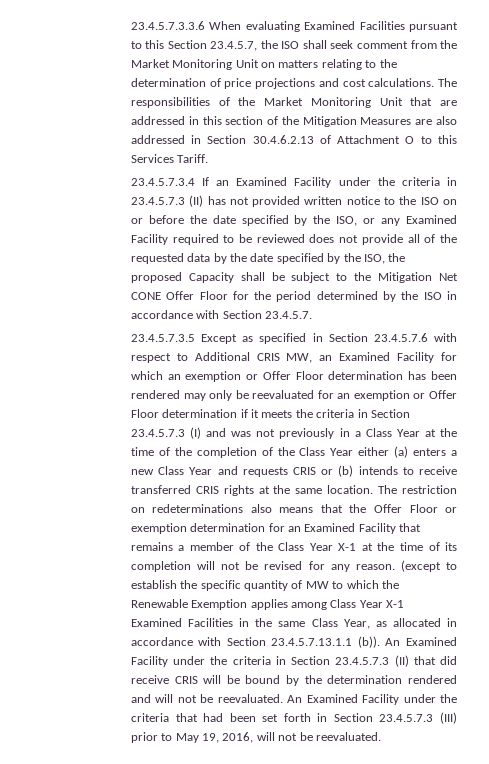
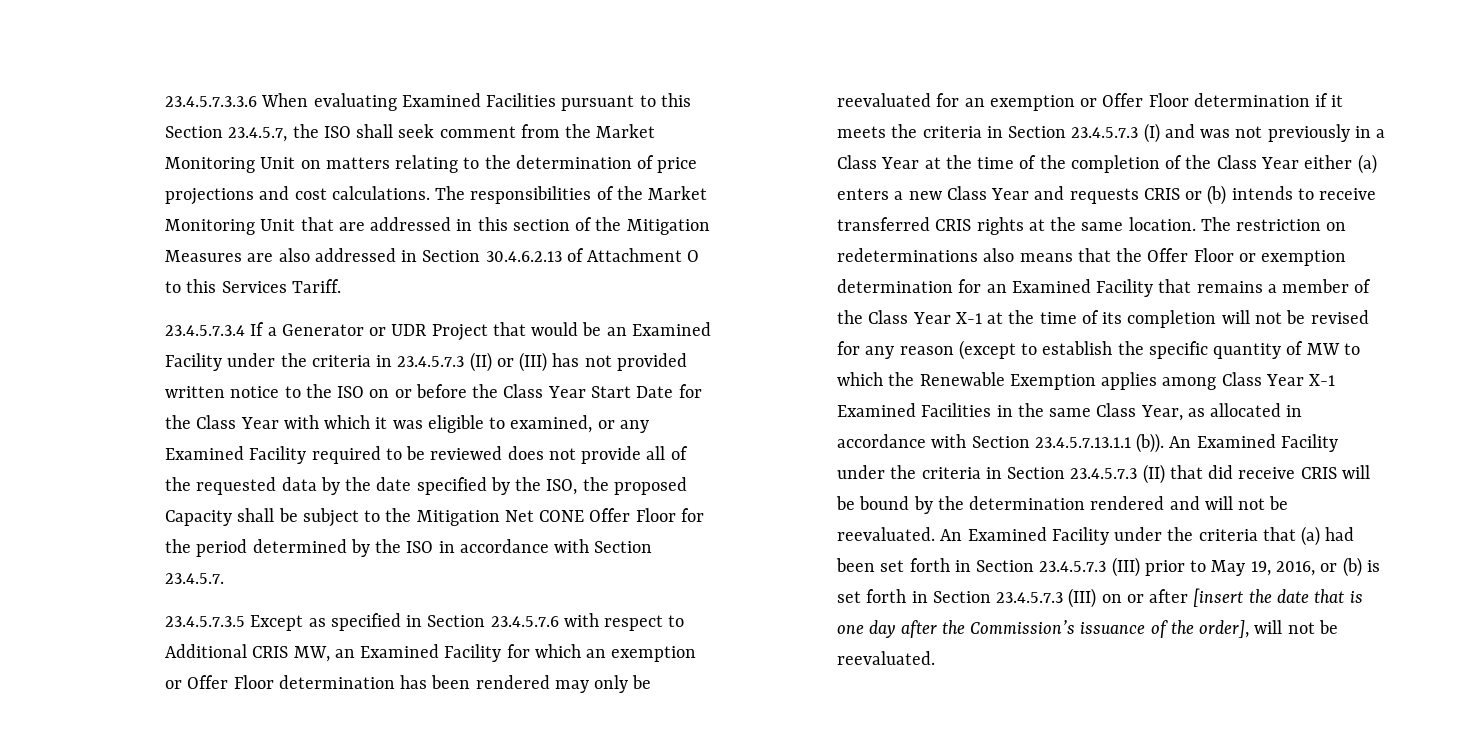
(210, 181) none -> [267,322,602,341] a Generator or UDR Project that would be
(204, 201) none -> [496,352,548,372] or (III)
[212,215,358,226] date specified by the ISO, -> [503,384,702,398] [165,415,593,433] Class Year Start Date for the Class Year with which it was eligible to examined,
[355,564,395,570] reason. -> [899,346,954,355] reason
(198, 717) none -> [1301,526,1321,546] (a)
(254, 737) none -> [1320,557,1380,577] [837,588,1363,608] [837,620,1250,638] or (b) is set forth in Section 23.4.5.7.3 (III) on or after [insert the date that is one day after the Commission’s issuance of the order],

